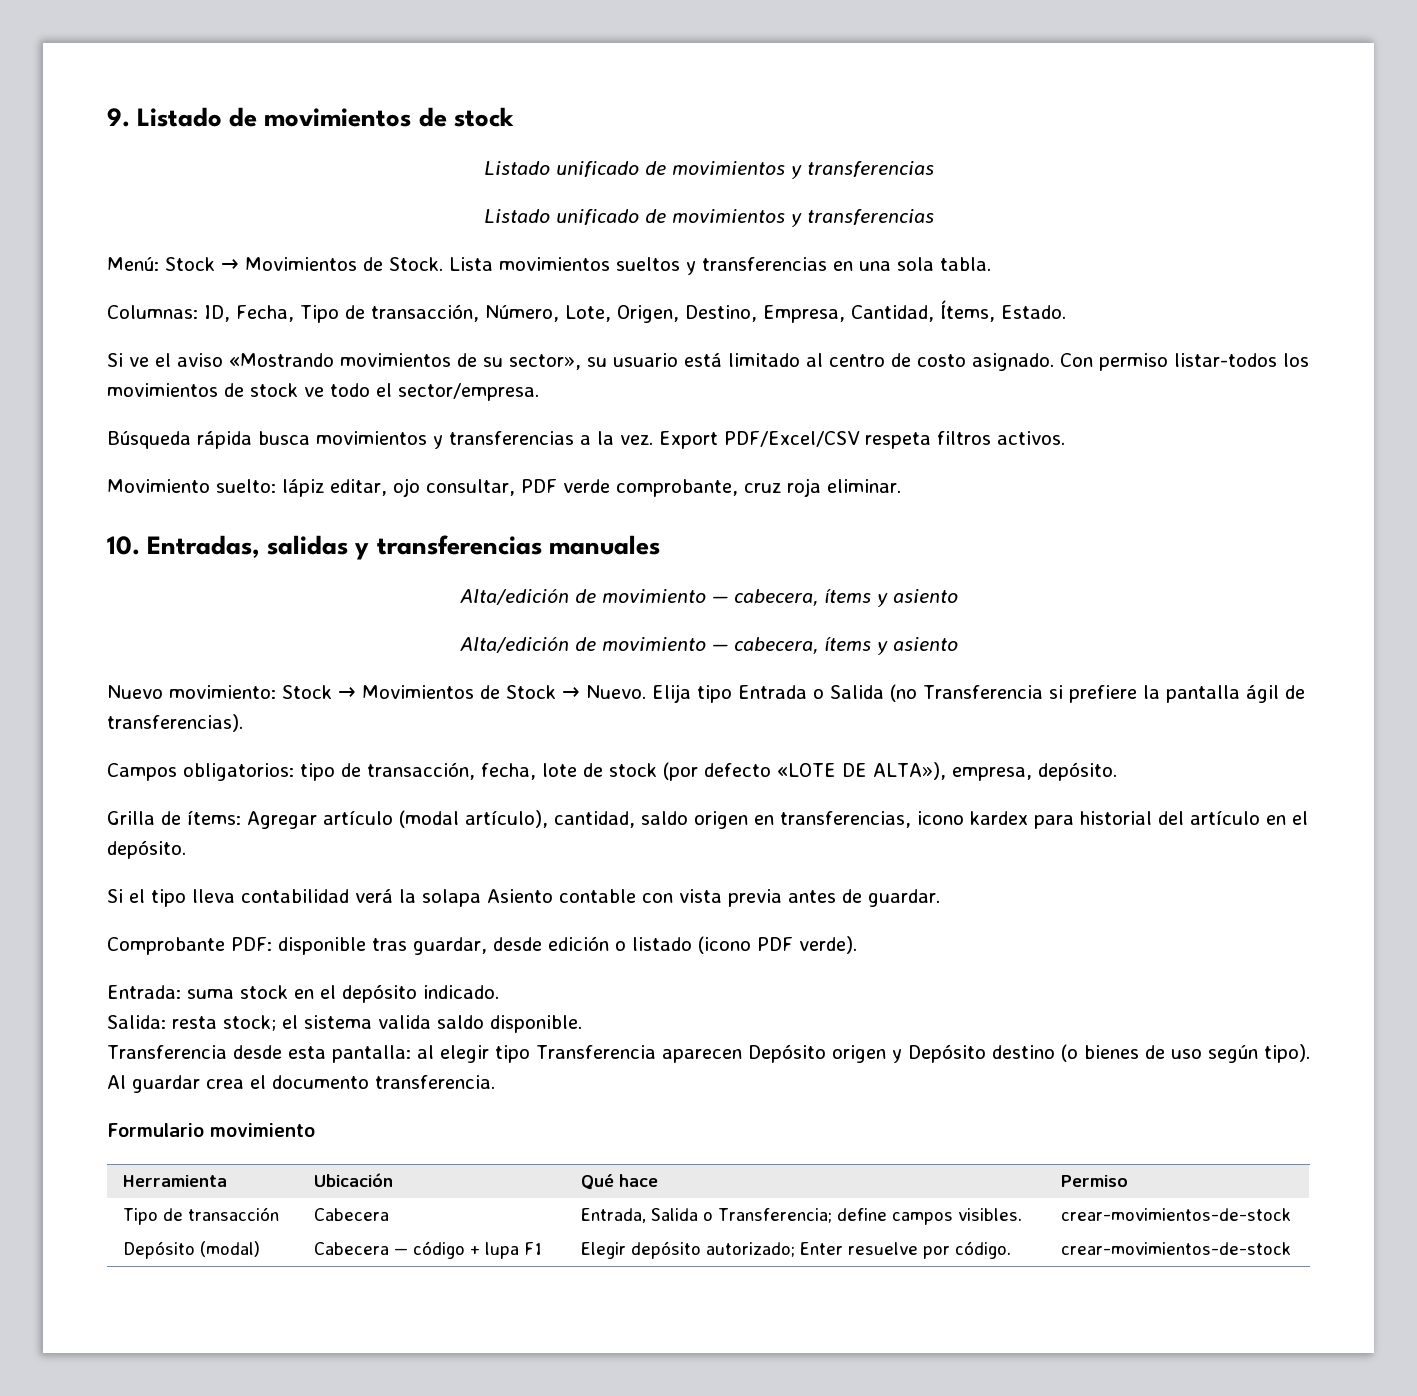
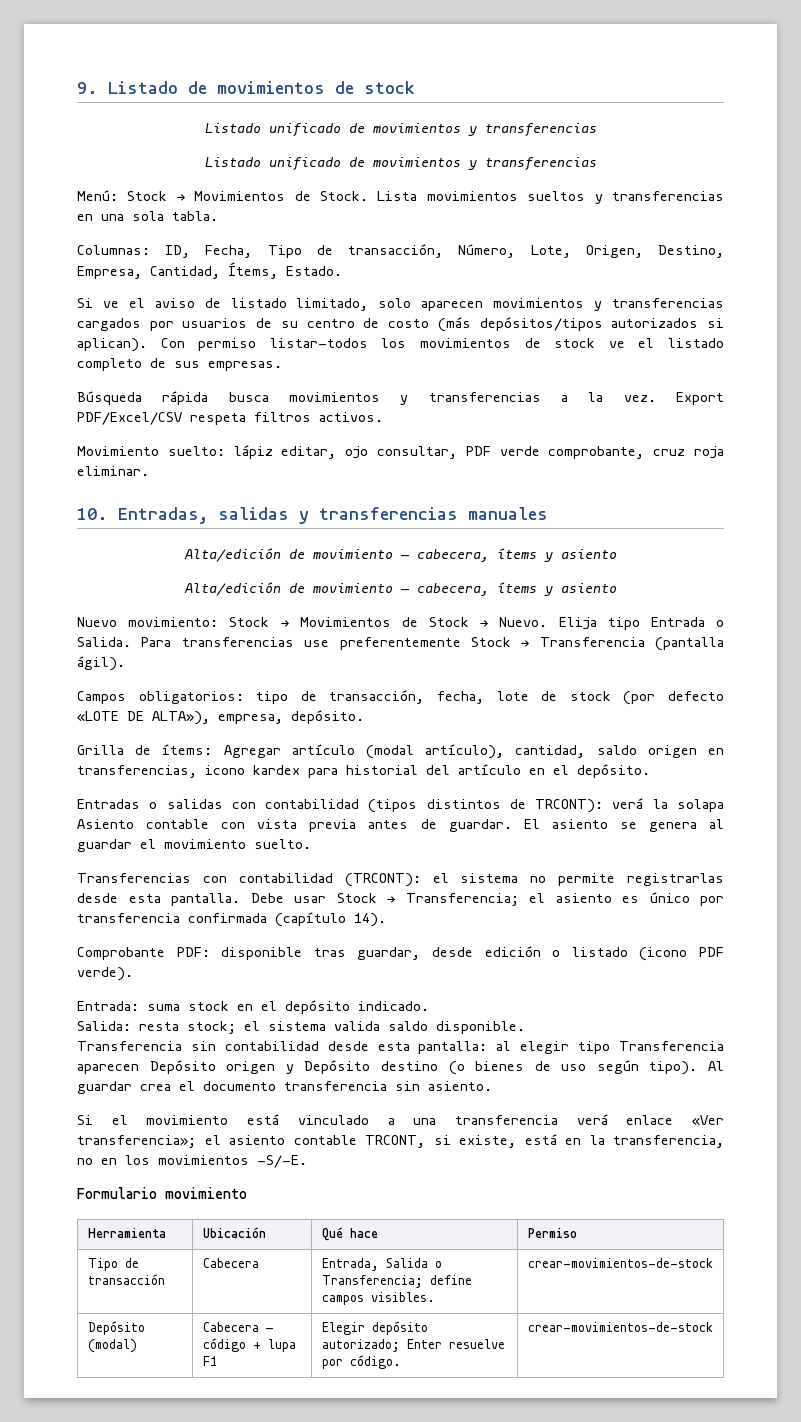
[229,353,1054,371] «Mostrando movimientos de su sector», su usuario está limitado al centro de costo asignado. -> [204,298,724,311] [77,317,725,332] [77,338,147,352] de listado limitado, solo aparecen movimientos y transferencias cargados por usuarios de su centro de costo (más depósitos/tipos autorizados si aplican).
[330,383,539,401] todo el sector/empresa. -> [638,338,725,348] [77,358,282,371] el listado completo de sus empresas.
[830,684,1305,703] [107,714,243,732] Salida (no Transferencia si prefiere la pantalla ágil de transferencias). -> [77,637,724,651] [77,656,125,671] Salida. Para transferencias use preferentemente Stock → Transferencia (pantalla ágil).
[107,889,349,907] Si el tipo lleva contabilidad -> [77,799,604,813] Entradas o salidas con contabilidad (tipos distintos de TRCONT):
(940, 898) none -> [523,819,725,832] [77,839,311,852] [77,873,724,887] [77,892,724,906] [77,912,386,927] El asiento se genera al guardar el movimiento suelto. // Transferencias con contabilidad (TRCONT): el sistema no permite registrarlas desde esta pantalla. Debe usar Stock → Transferencia; el asiento es único por transferencia confirmada (capítulo 14).
(227, 1052) none -> [190,1041,319,1051] sin contabilidad
[375,1075,495,1089] transferencia. -> [284,1081,492,1091] [77,1114,724,1126] [77,1134,724,1148] [77,1155,307,1168] transferencia sin asiento. // Si el movimiento está vinculado a una transferencia verá enlace «Ver transferencia»; el asiento contable TRCONT, si existe, está en la transferencia, no en los movimientos -S/-E.

